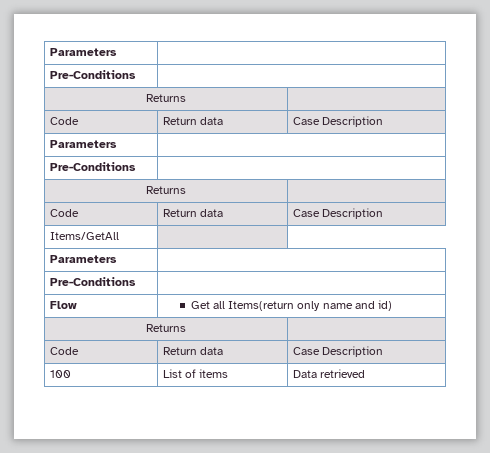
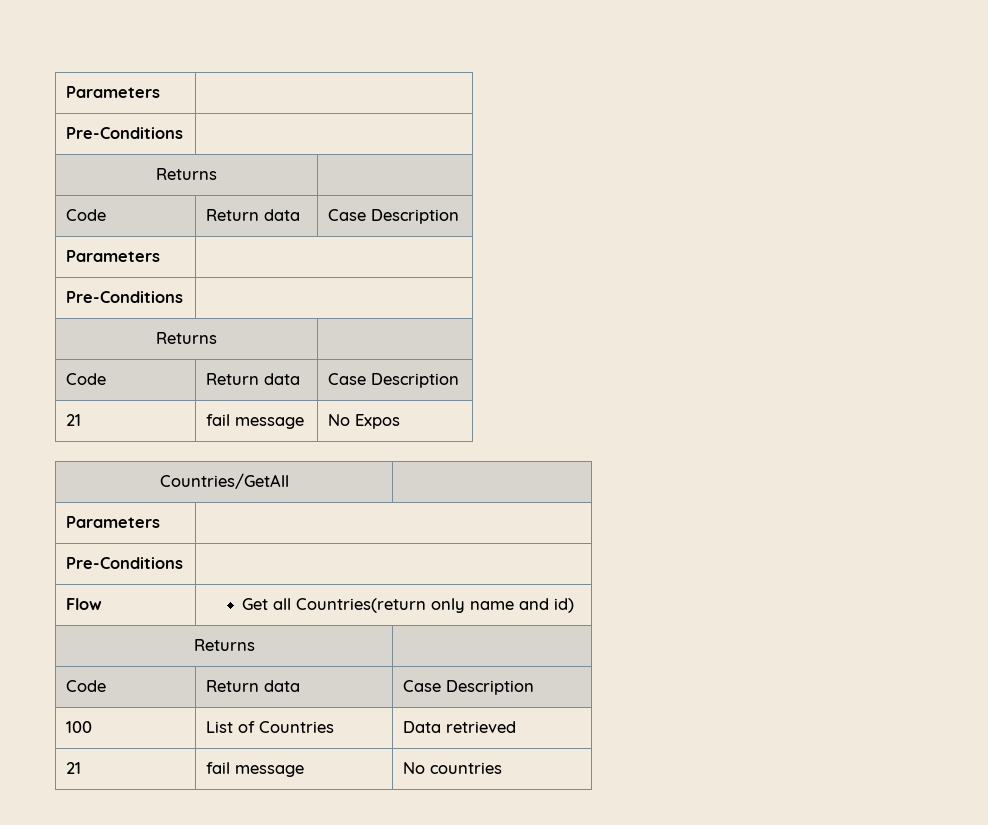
[49,232,119,240] Items/GetAll -> [66,414,82,426] [206,414,305,429] [328,414,401,429] [159,473,289,489] 21 | fail message | No Expos // Countries/GetAll
[228,301,295,311] Items(return -> [296,598,427,613] Countries(return
[199,369,229,378] items -> [259,721,335,733] Countries
(366, 373) none -> [66,762,82,774] [206,762,305,777] [403,762,503,774] // 21 | fail message | No countries

